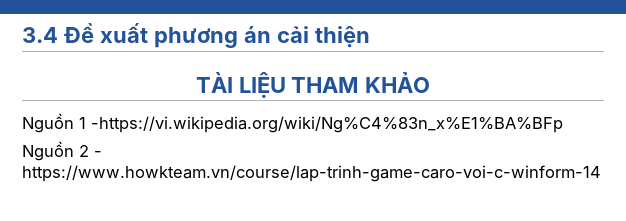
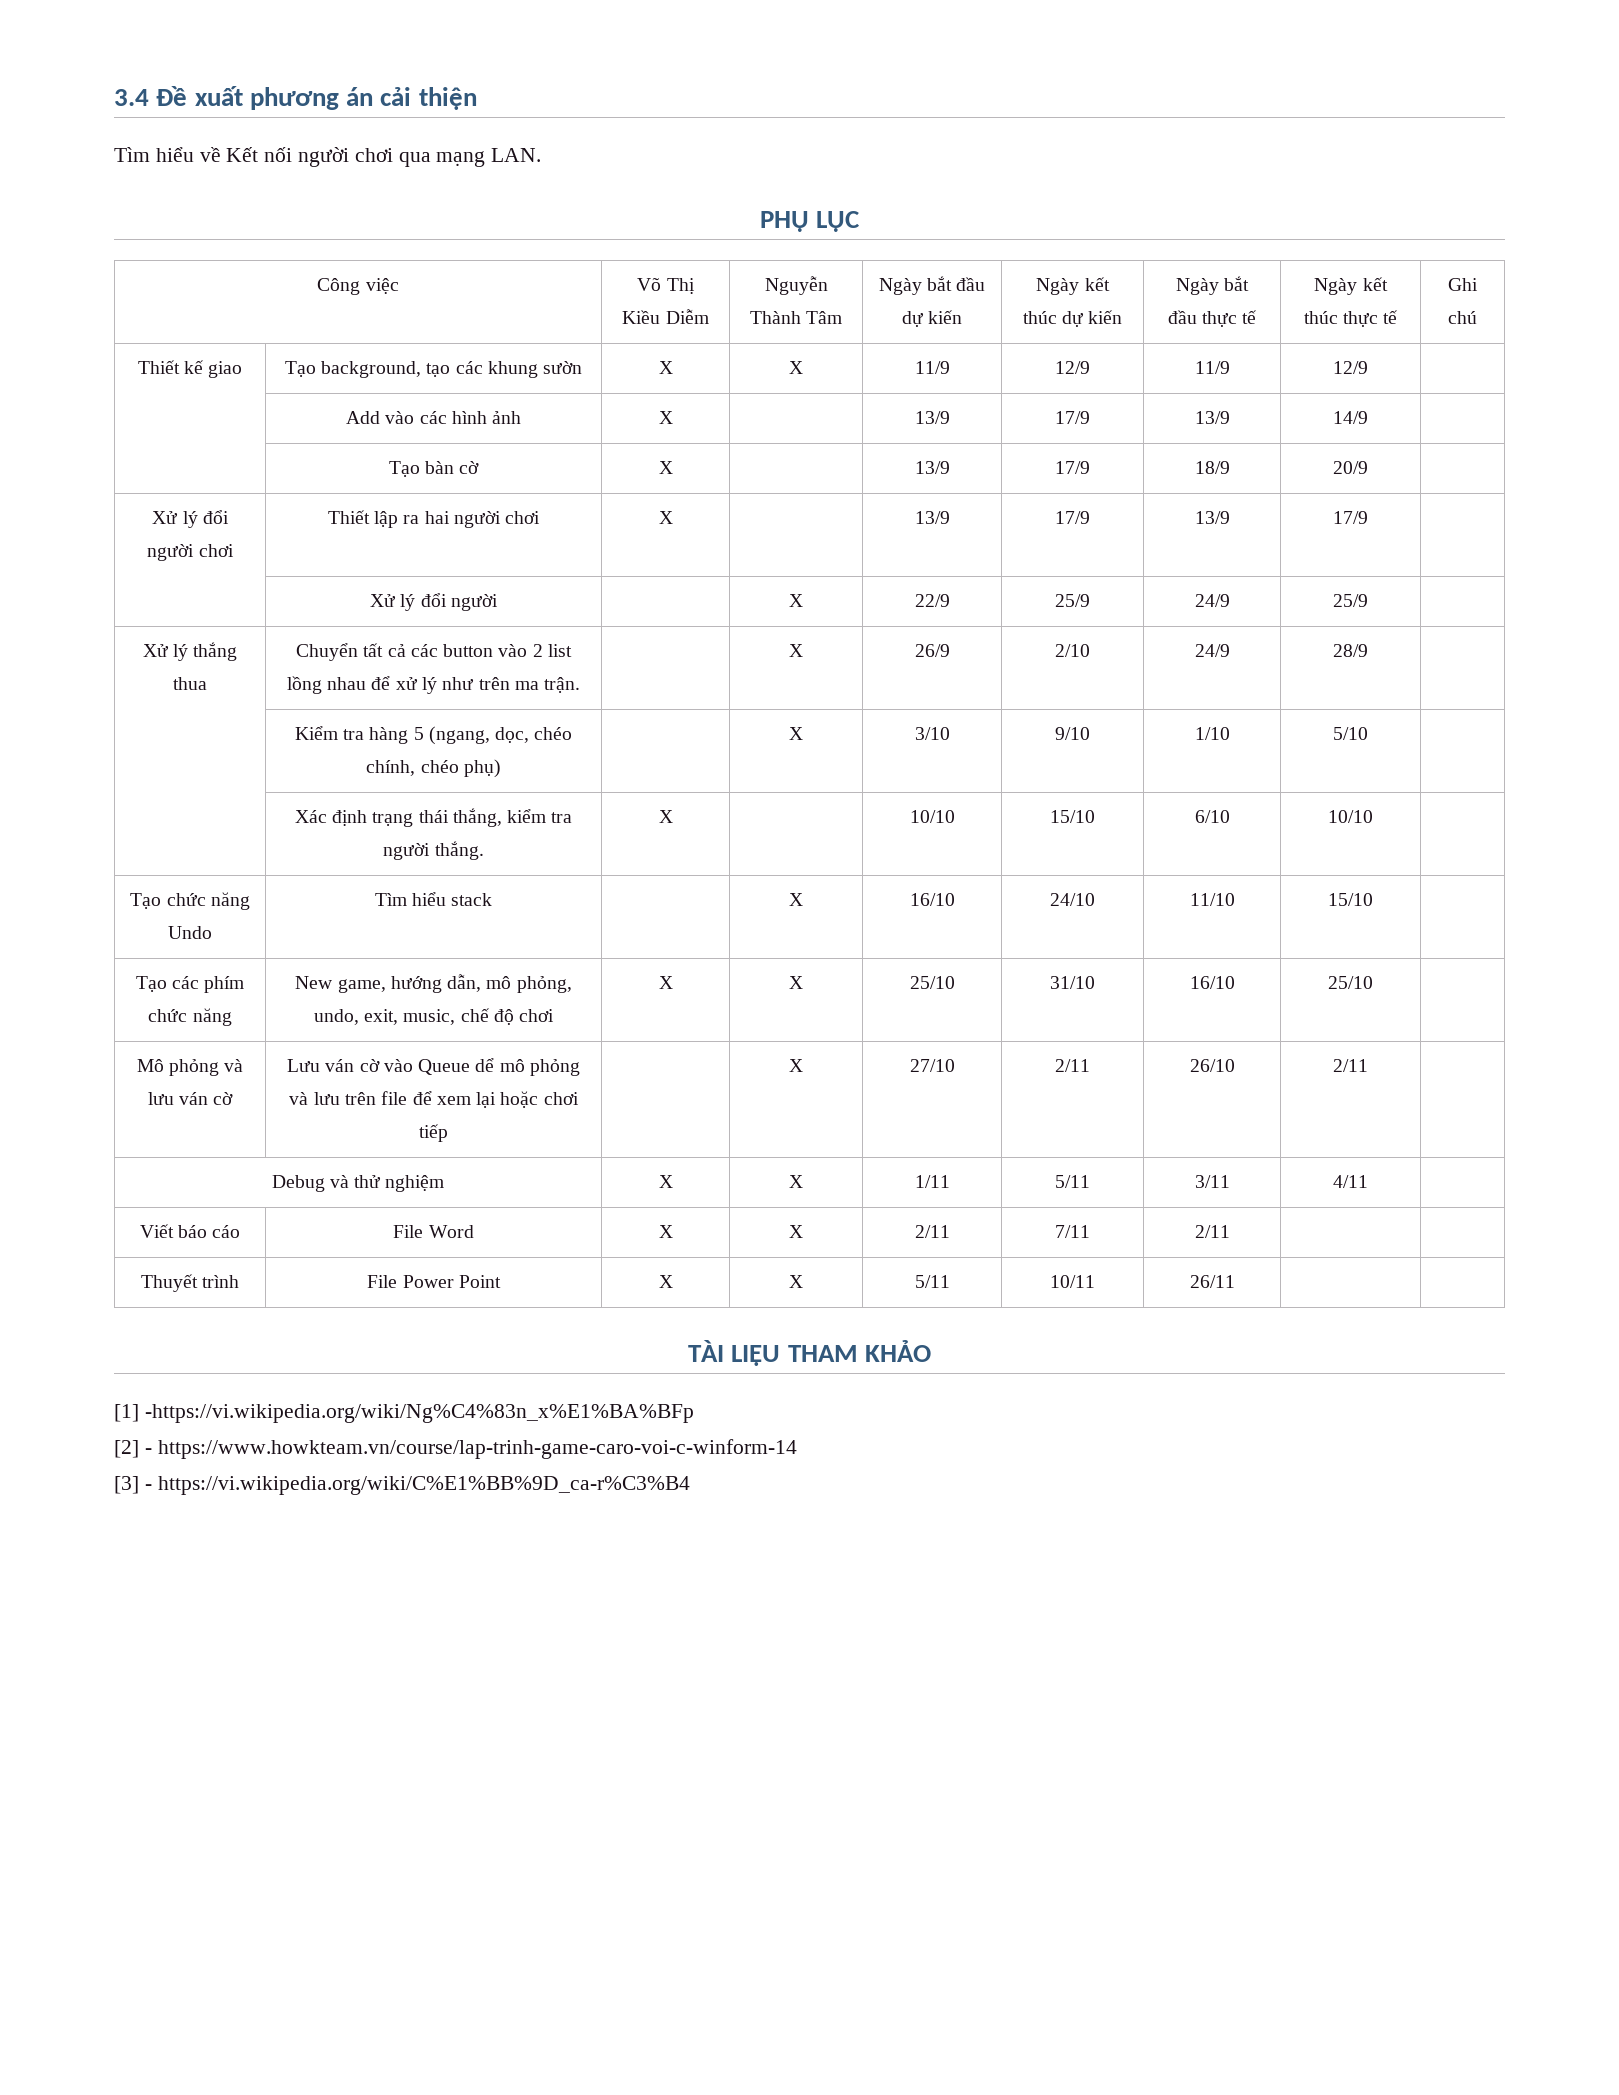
(370, 37) none -> [114,147,542,167] [759,211,861,232] [317,278,399,295] [637,278,695,294] [622,309,709,324] [764,276,828,295] [749,311,843,324] [878,276,986,295] [901,310,963,327] [1036,277,1110,295] [1022,310,1123,327] [1175,276,1250,295] [1167,310,1258,327] [1314,277,1388,295] [1303,310,1399,327] [1448,278,1478,291] [1448,311,1477,324] [137,360,243,378] [284,361,583,378] [658,361,673,374] [789,361,803,374] [914,361,950,374] [1055,361,1090,374] [1194,361,1230,374] [1333,361,1368,374] [345,411,522,424] [658,411,673,424] [914,411,950,424] [1055,411,1090,424] [1194,411,1230,424] [1333,411,1368,424] [388,461,480,477] [658,461,673,474] [914,461,950,474] [1055,461,1090,474] [1194,461,1230,474] [1333,461,1368,474] [152,510,229,528] [147,544,234,561] [327,510,541,528] [658,511,673,524] [914,511,950,524] [1055,511,1090,524] [1194,511,1230,524] [1333,511,1368,524] [370,593,498,611] [789,594,803,607] [914,594,950,607] [1055,594,1090,607] [1194,594,1230,607] [1333,594,1368,607] [142,642,238,661] [173,677,207,690] [296,643,572,661] [286,676,581,694] [789,644,803,657] [914,644,950,657] [1055,644,1090,657] [1194,644,1230,657] [1333,644,1368,657] [294,726,573,745] [366,759,501,778] [789,727,803,740] [914,727,950,740] [1055,727,1090,740] [1194,727,1230,740] [1333,727,1368,740] [294,808,573,827] [383,841,484,860] [658,810,673,823] [909,810,955,823] [1050,810,1095,823] [1194,810,1230,823] [1328,810,1373,823] [130,892,250,910] [168,926,212,939] [374,892,493,906] [789,893,803,906] [909,893,955,906] [1050,893,1095,906] [1189,893,1235,906] [1328,893,1373,906] [135,976,245,993] [148,1008,232,1026] [295,974,572,993] [313,1008,555,1025] [658,976,673,989] [789,976,803,989] [909,976,955,989] [1050,976,1095,989] [1189,976,1235,989] [1328,976,1373,989] [136,1059,244,1076] [147,1092,234,1105] [287,1058,580,1076] [289,1091,579,1108] [418,1124,448,1142] [789,1059,803,1072] [909,1059,955,1072] [1055,1059,1090,1072] [1189,1059,1235,1072] [1333,1059,1368,1072] [271,1175,445,1192] [658,1175,673,1188] [789,1175,803,1188] [914,1175,950,1188] [1055,1175,1090,1188] [1194,1175,1230,1188] [1333,1175,1368,1188] [139,1224,241,1238] [393,1225,474,1238] [658,1225,673,1238] [789,1225,803,1238] [914,1225,950,1238] [1055,1225,1090,1238] [1194,1225,1230,1238] [140,1274,240,1292] [367,1275,501,1288] [658,1275,673,1288] [789,1275,803,1288] [914,1275,950,1288] [1050,1275,1095,1288] [1189,1275,1235,1288] // Tìm hiểu về Kết nối người chơi qua mạng LAN. // PHỤ LỤC // Công việc | Võ Thị Kiều Diễm | Nguyễn Thành Tâm | Ngày bắt đầu dự kiến | Ngày kết thúc dự kiến | Ngày bắt đầu thực tế | Ngày kết thúc thực tế | Ghi chú // Thiết kế giao | Tạo background, tạo các khung sườn | X | X | 11/9 | 12/9 | 11/9 | 12/9 | // | Add vào các hình ảnh | X | | 13/9 | 17/9 | 13/9 | 14/9 | // | Tạo bàn cờ | X | | 13/9 | 17/9 | 18/9 | 20/9 | // Xử lý đổi người chơi | Thiết lập ra hai người chơi | X | | 13/9 | 17/9 | 13/9 | 17/9 | // | Xử lý đổi người | | X | 22/9 | 25/9 | 24/9 | 25/9 | // Xử lý thắng thua | Chuyển tất cả các button vào 2 list lồng nhau để xử lý như trên ma trận. | | X | 26/9 | 2/10 | 24/9 | 28/9 | // | Kiểm tra hàng 5 (ngang, dọc, chéo chính, chéo phụ) | | X | 3/10 | 9/10 | 1/10 | 5/10 | // | Xác định trạng thái thắng, kiểm tra người thắng. | X | | 10/10 | 15/10 | 6/10 | 10/10 | // Tạo chức năng Undo | Tìm hiểu stack | | X | 16/10 | 24/10 | 11/10 | 15/10 | // Tạo các phím chức năng | New game, hướng dẫn, mô phỏng, undo, exit, music, chế độ chơi | X | X | 25/10 | 31/10 | 16/10 | 25/10 | // Mô phỏng và lưu ván cờ | Lưu ván cờ vào Queue dể mô phỏng và lưu trên file để xem lại hoặc chơi tiếp | | X | 27/10 | 2/11 | 26/10 | 2/11 | // Debug và thử nghiệm | X | X | 1/11 | 5/11 | 3/11 | 4/11 | // Viết báo cáo | File Word | X | X | 2/11 | 7/11 | 2/11 | | // Thuyết trình | File Power Point | X | X | 5/11 | 10/11 | 26/11 | |
[22,113,86,133] Nguồn 1 -> [114,1404,139,1422] [1]
[22,141,89,161] Nguồn 2 -> [114,1440,139,1458] [2]
(601, 173) none -> [114,1476,690,1495] // [3] - https://vi.wikipedia.org/wiki/C%E1%BB%9D_ca-r%C3%B4

